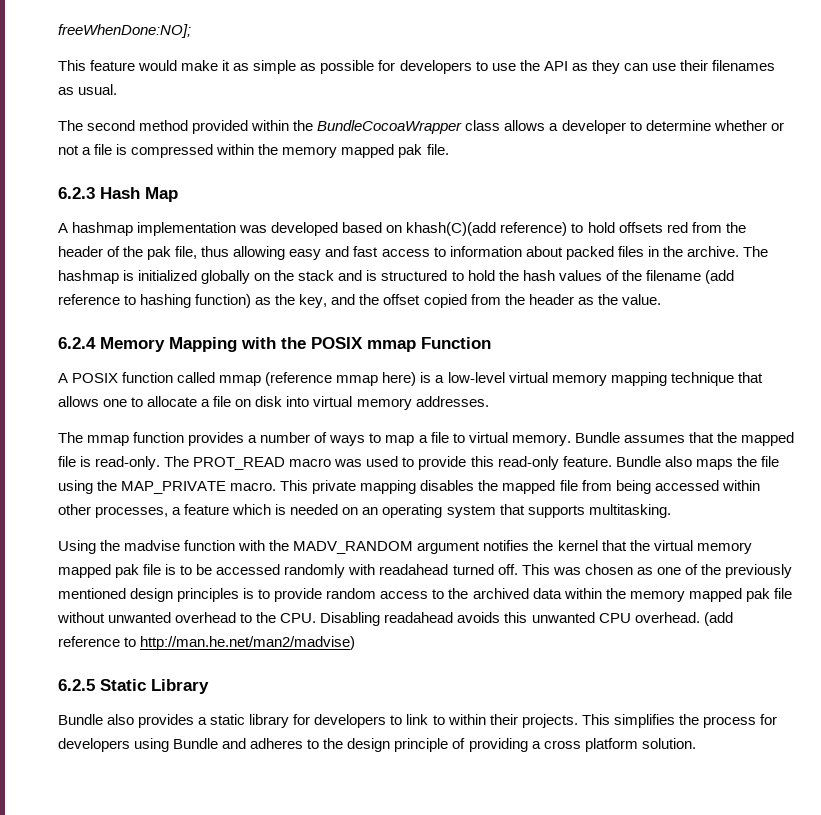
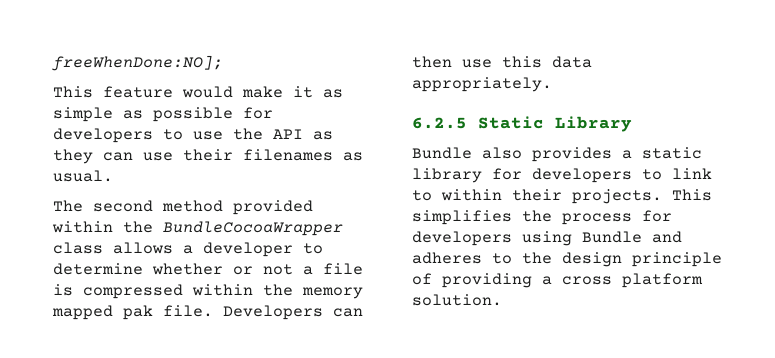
[58,187,178,202] [58,222,746,236] [58,246,768,260] [58,270,734,284] [58,294,661,308] [58,337,491,352] [58,372,763,386] [58,396,489,410] [58,432,794,446] [58,456,779,470] [58,480,760,494] [58,504,671,518] [58,540,752,554] [58,564,792,578] [58,588,792,602] [57,612,733,626] [58,636,356,650] // 6.2.3 Hash Map // A hashmap implementation was developed based on khash(C)(add reference) to hold offsets red from the header of the pak file, thus allowing easy and fast access to information about packed files in the archive. The hashmap is initialized globally on the stack and is structured to hold the hash values of the filename (add reference to hashing function) as the key, and the offset copied from the header as the value. // 6.2.4 Memory Mapping with the POSIX mmap Function // A POSIX function called mmap (reference mmap here) is a low-level virtual memory mapping technique that allows one to allocate a file on disk into virtual memory addresses. // The mmap function provides a number of ways to map a file to virtual memory. Bundle assumes that the mapped file is read-only. The PROT_READ macro was used to provide this read-only feature. Bundle also maps the file using the MAP_PRIVATE macro. This private mapping disables the mapped file from being accessed within other processes, a feature which is needed on an operating system that supports multitasking. // Using the madvise function with the MADV_RANDOM argument notifies the kernel that the virtual memory mapped pak file is to be accessed randomly with readahead turned off. This was chosen as one of the previously mentioned design principles is to provide random access to the archived data within the memory mapped pak file without unwanted overhead to the CPU. Disabling readahead avoids this unwanted CPU overhead. (add reference to http://man.he.net/man2/madvise) -> [223,305,363,320] [412,56,592,68] [412,77,552,92] Developers can then use this data appropriately.

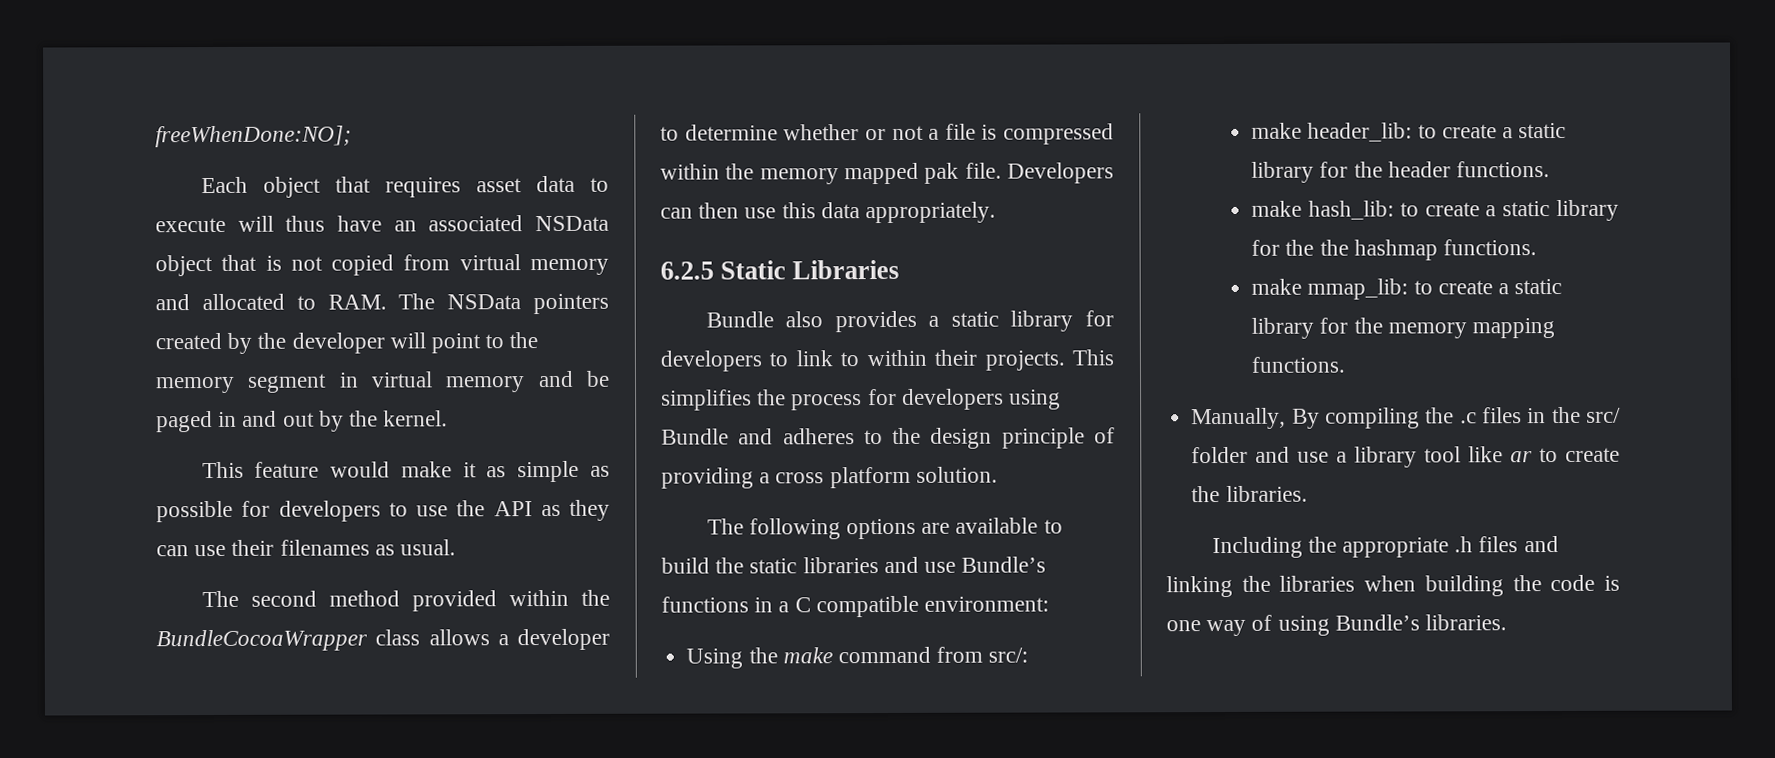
(223, 63) none -> [200,175,610,198] [155,215,609,233] [155,254,609,277] [155,293,609,315] [155,332,539,354] [155,370,610,394] [156,410,449,433] // Each object that requires asset data to execute will thus have an associated NSData object that is not copied from virtual memory and allocated to RAM. The NSData pointers created by the developer will point to the memory segment in virtual memory and be paged in and out by the kernel.
[555,116,632,132] Library -> [792,259,900,280] Libraries
(502, 300) none -> [706,517,1063,540] [661,556,1047,574] [661,595,1050,618] [686,646,1029,669] [1251,122,1567,142] [1251,161,1551,183] [1251,199,1619,222] [1251,239,1538,261] [1251,278,1563,300] [1251,317,1556,339] [1251,356,1346,373] [1191,406,1621,430] [1191,446,1620,468] [1191,485,1308,503] [1211,536,1559,559] [1166,574,1620,598] [1166,614,1508,637] // The following options are available to build the static libraries and use Bundle’s functions in a C compatible environment: // Using the make command from src/: // make header_lib: to create a static library for the header functions. // make hash_lib: to create a static library for the the hashmap functions. // make mmap_lib: to create a static library for the memory mapping functions. // Manually, By compiling the .c files in the src/ folder and use a library tool like ar to create the libraries. // Including the appropriate .h files and linking the libraries when building the code is one way of using Bundle’s libraries.

